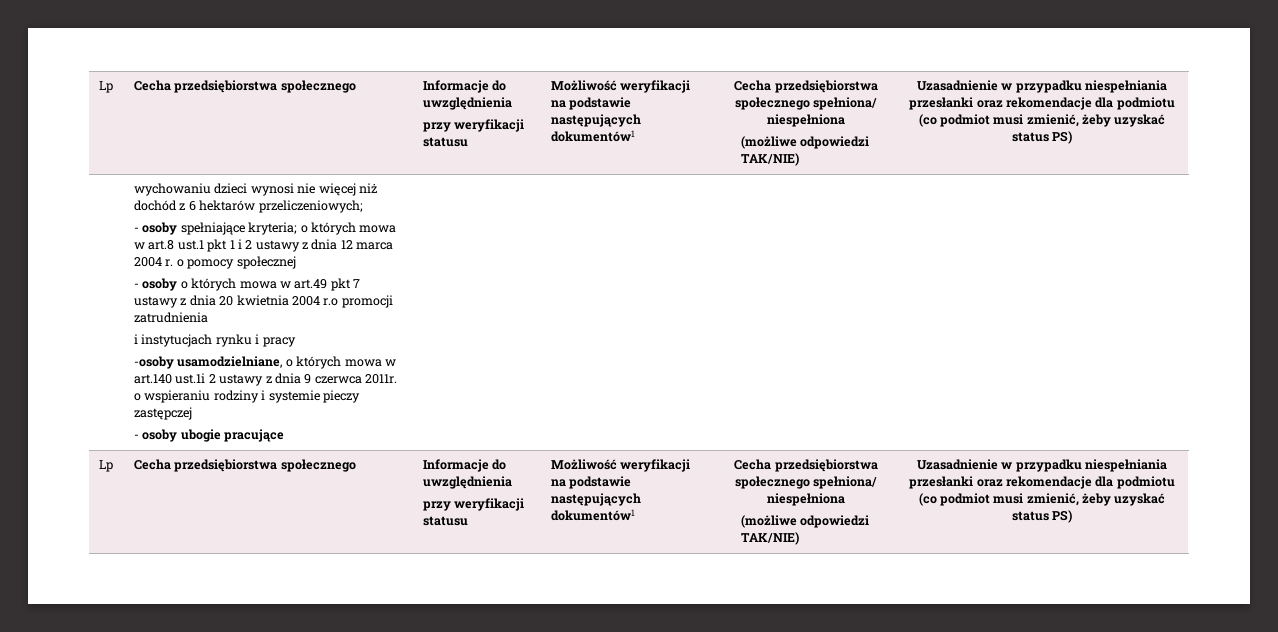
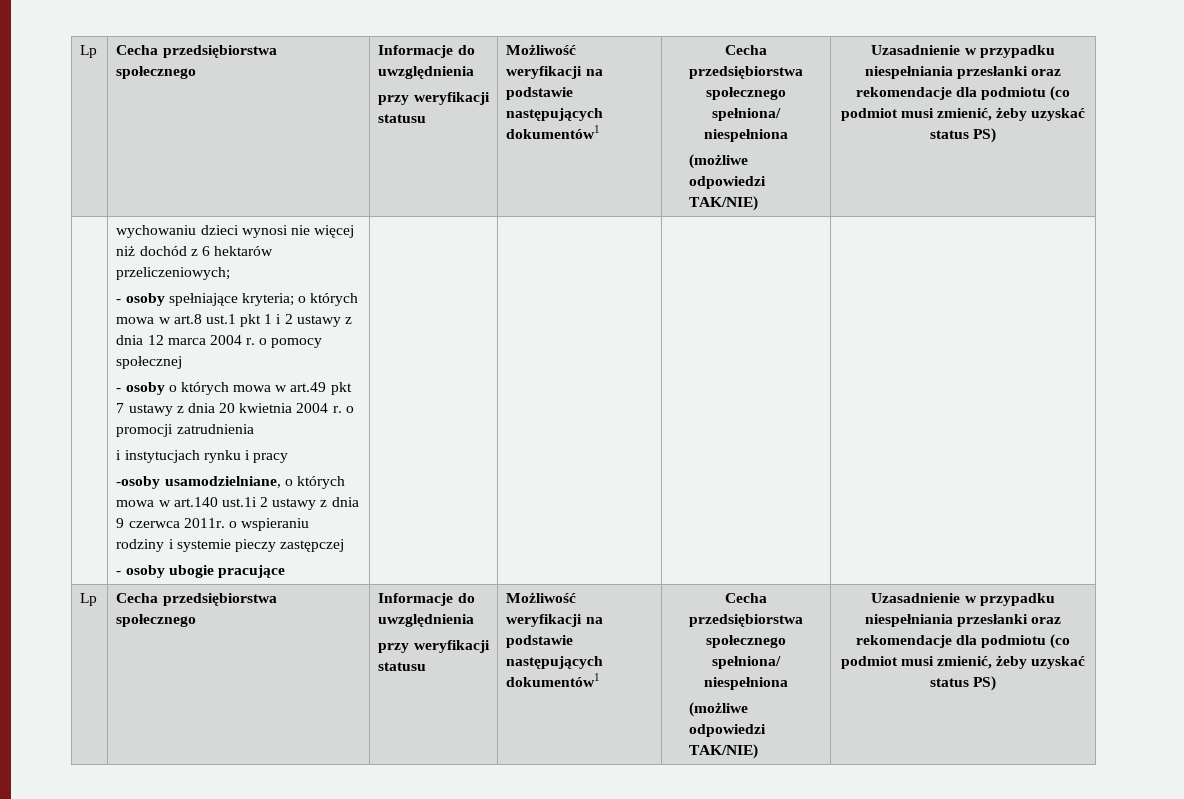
[323,298,339,306] r.o -> [332,406,354,413] r. o

